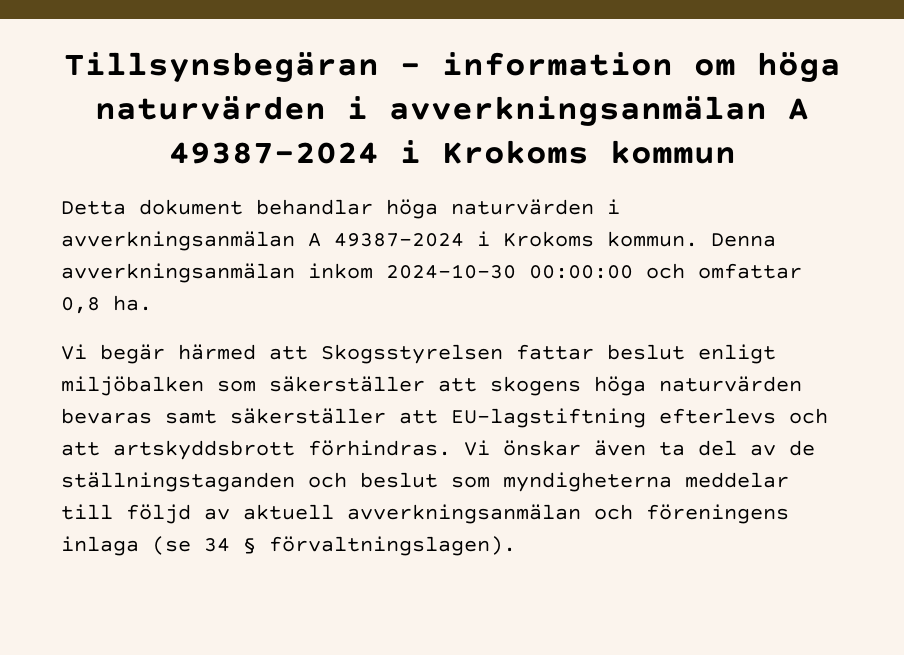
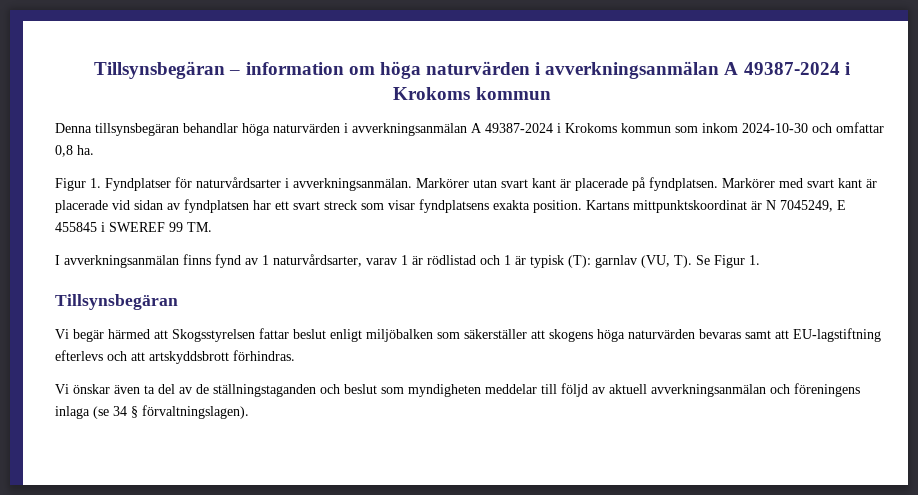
[61,199,243,215] Detta dokument -> [55,123,179,136] Denna tillsynsbegäran
[607,231,776,247] [61,263,295,283] kommun. Denna avverkningsanmälan -> [621,123,698,133] kommun som
[529,265,633,279] 00:00:00 -> (808, 128) none
(152, 303) none -> [55,177,877,191] [55,199,846,213] [55,222,212,232] [55,254,760,268] [55,294,178,310] // Figur 1. Fyndplatser för naturvårdsarter i avverkningsanmälan. Markörer utan svart kant är placerade på fyndplatsen. Markörer med svart kant är placerade vid sidan av fyndplatsen har ett svart streck som visar fyndplatsens exakta position. Kartans mittpunktskoordinat är N 7045249, E 455845 i SWEREF 99 TM. // I avverkningsanmälan finns fynd av 1 naturvårdsarter, varav 1 är rödlistad och 1 är typisk (T): garnlav (VU, T). Se Figur 1. // Tillsynsbegäran
[230,408,386,424] säkerställer -> (771, 334) none
(451, 448) none -> (295, 355) //
[503,472,672,492] myndigheterna -> [408,384,481,397] myndigheten

